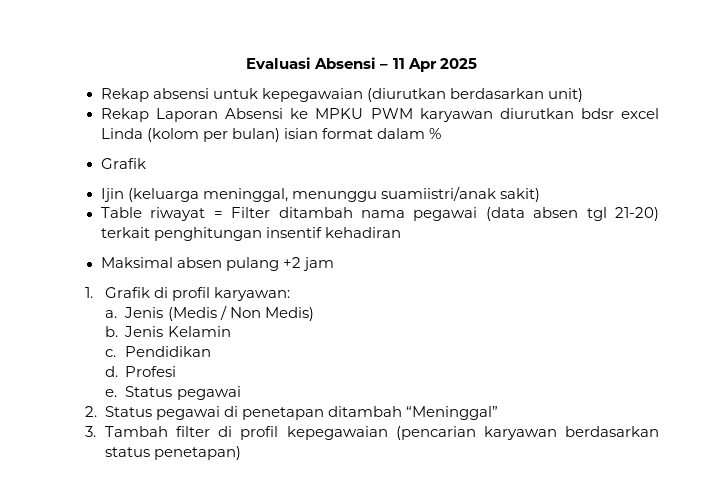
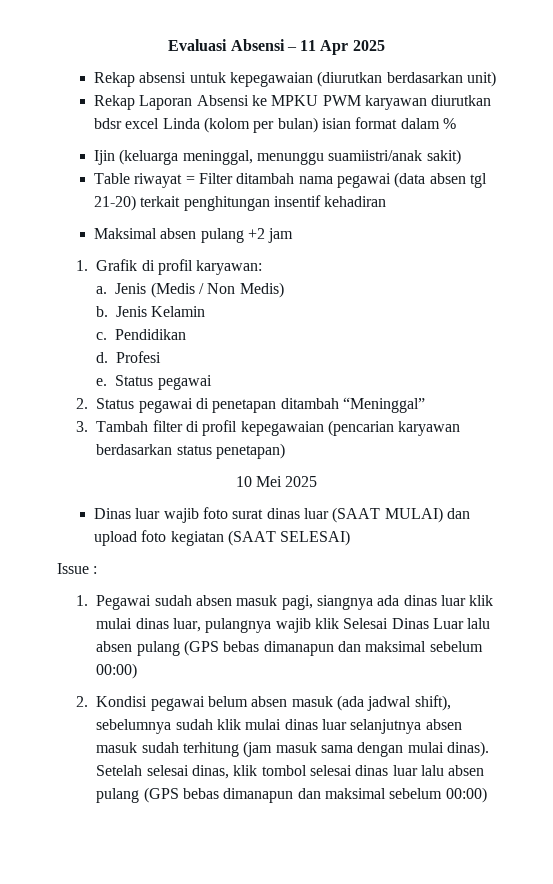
[100,158,146,169] // Grafik -> (456, 123) none
(242, 453) none -> [235,476,318,487] [94,507,470,523] [94,530,351,546] [57,563,98,574] [76,595,494,610] [96,618,491,633] [96,640,483,656] [96,663,138,679] [76,695,451,711] [96,719,462,734] [96,741,489,757] [96,765,485,779] [96,787,487,803] // 10 Mei 2025 // Dinas luar wajib foto surat dinas luar (SAAT MULAI) dan upload foto kegiatan (SAAT SELESAI) // Issue : // 1. Pegawai sudah absen masuk pagi, siangnya ada dinas luar klik mulai dinas luar, pulangnya wajib klik Selesai Dinas Luar lalu absen pulang (GPS bebas dimanapun dan maksimal sebelum 00:00) // 2. Kondisi pegawai belum absen masuk (ada jadwal shift), sebelumnya sudah klik mulai dinas luar selanjutnya absen masuk sudah terhitung (jam masuk sama dengan mulai dinas). Setelah selesai dinas, klik tombol selesai dinas luar lalu absen pulang (GPS bebas dimanapun dan maksimal sebelum 00:00)

